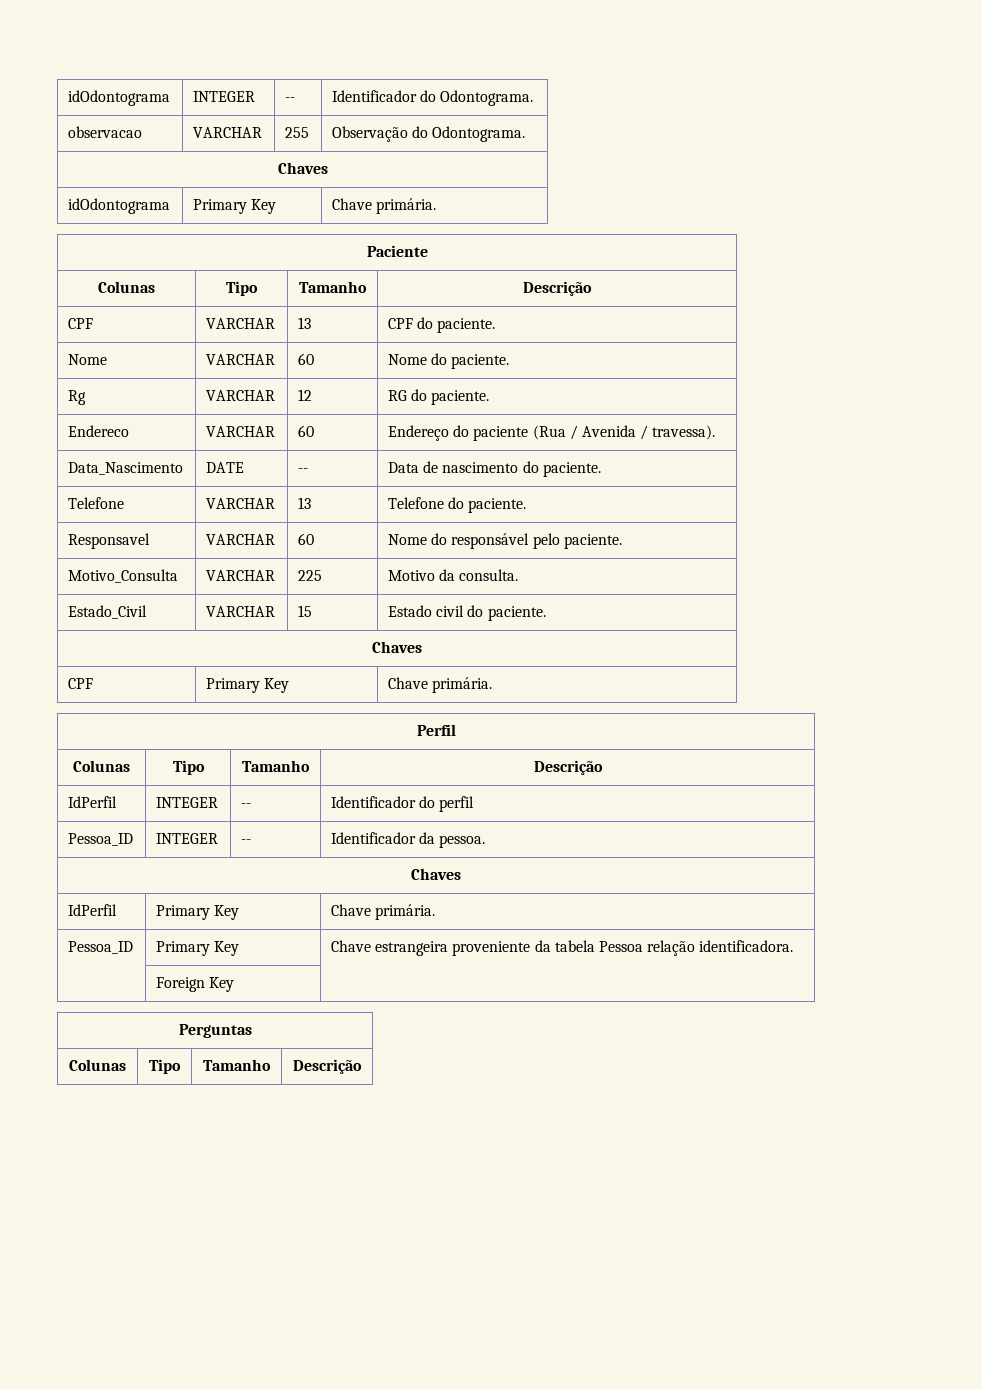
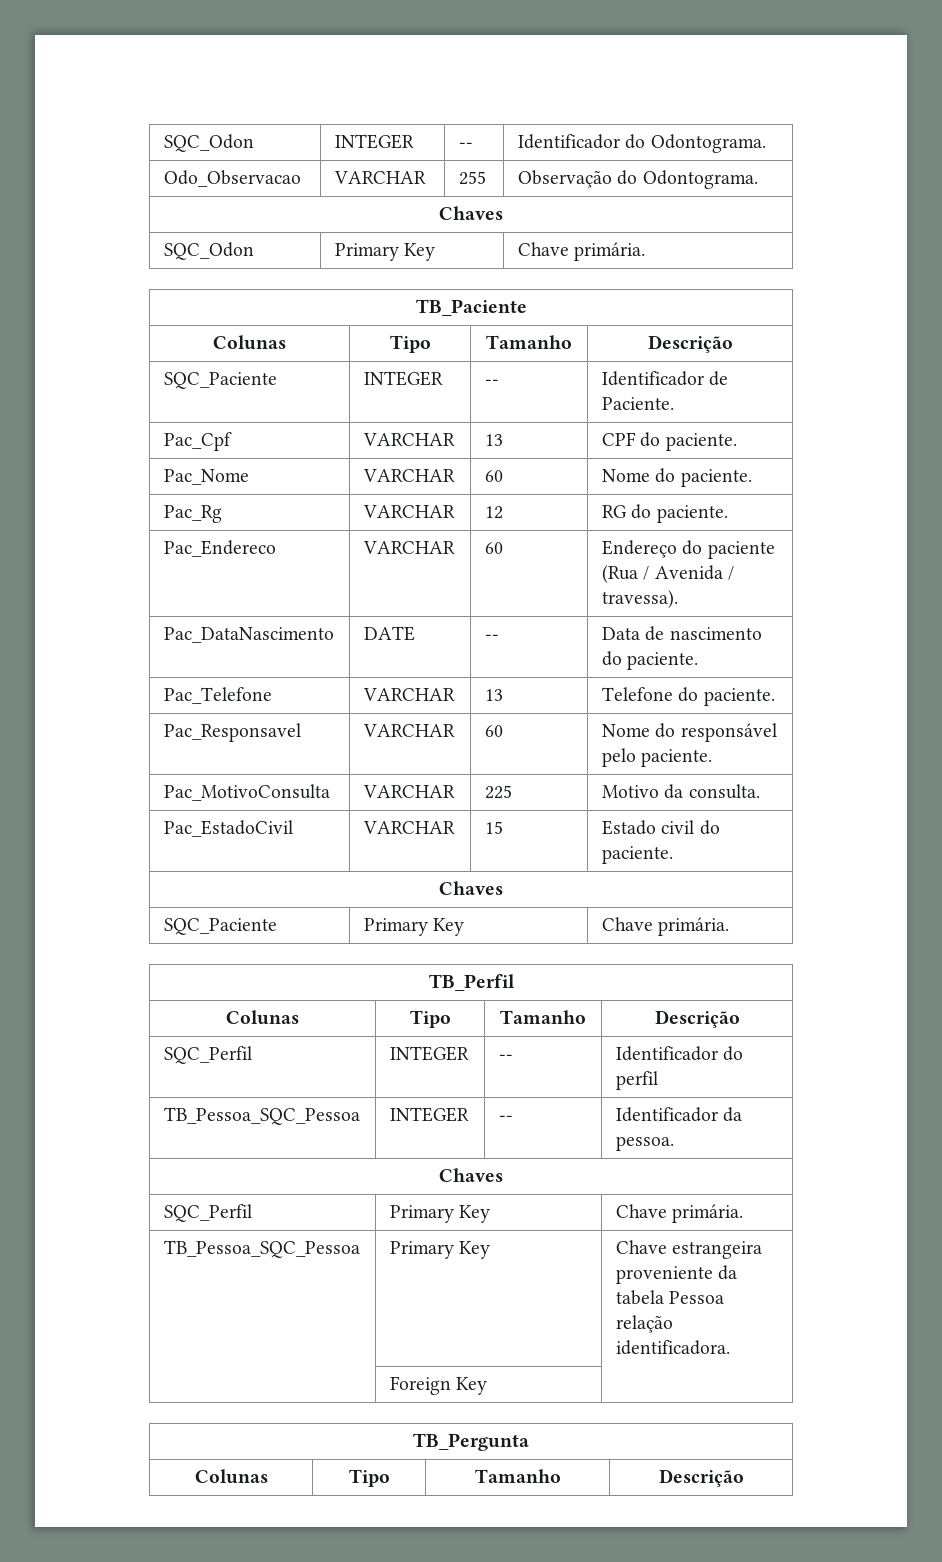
[68,90,171,106] idOdontograma -> [163,134,254,152] SQC_Odon
[68,126,143,138] observacao -> [163,170,301,187] Odo_Observacao
[68,198,171,214] [193,199,277,214] [332,198,437,214] [366,245,428,257] [98,281,155,293] [226,281,258,296] [299,281,367,293] [523,281,592,296] [68,318,94,329] idOdontograma | Primary Key | Chave primária. // Paciente // Colunas | Tipo | Tamanho | Descrição // CPF -> [163,242,254,260] [334,243,436,261] [517,242,646,261] [415,299,527,316] [213,335,286,350] [389,335,431,353] [486,335,572,349] [647,335,733,353] [163,372,277,389] [363,371,443,386] [484,379,499,385] [601,371,729,386] [601,397,674,410] [163,432,232,451] SQC_Odon | Primary Key | Chave primária. // TB_Paciente // Colunas | Tipo | Tamanho | Descrição // SQC_Paciente | INTEGER | -- | Identificador de Paciente. // Pac_Cpf
[68,354,108,365] Nome -> [163,469,249,485] Pac_Nome
[68,390,87,405] Rg -> [163,505,222,523] Pac_Rg
[68,425,130,437] Endereco -> [163,540,276,557] Pac_Endereco
[68,462,184,475] Data_Nascimento -> [163,627,334,643] Pac_DataNascimento
[68,497,125,509] Telefone -> [163,687,272,704] Pac_Telefone
[68,533,151,549] Responsavel -> [163,723,301,742] Pac_Responsavel
[68,569,179,583] Motivo_Consulta -> [163,784,330,801] Pac_MotivoConsulta
[68,605,148,619] Estado_Civil -> [163,820,293,837] Pac_EstadoCivil
[68,678,94,689] [206,678,290,693] [388,677,493,693] [416,724,456,736] [73,760,130,772] [172,760,205,775] [242,760,310,772] [533,760,603,775] [68,796,118,808] CPF | Primary Key | Chave primária. // Perfil // Colunas | Tipo | Tamanho | Descrição // IdPerfil -> [163,918,277,935] [363,918,465,936] [601,917,730,936] [428,974,515,991] [226,1010,299,1025] [409,1010,451,1028] [500,1010,586,1024] [654,1010,740,1028] [163,1046,252,1064] SQC_Paciente | Primary Key | Chave primária. // TB_Perfil // Colunas | Tipo | Tamanho | Descrição // SQC_Perfil
[68,833,134,846] Pessoa_ID -> [163,1107,360,1125] TB_Pessoa_SQC_Pessoa
[68,904,118,916] [156,905,240,920] [331,904,436,920] [68,941,134,954] IdPerfil | Primary Key | Chave primária. // Pessoa_ID -> [163,1204,252,1222] [389,1205,491,1223] [615,1204,744,1223] [163,1240,360,1258] SQC_Perfil | Primary Key | Chave primária. // TB_Pessoa_SQC_Pessoa
[178,1024,252,1038] Perguntas -> [413,1433,529,1451] TB_Pergunta

